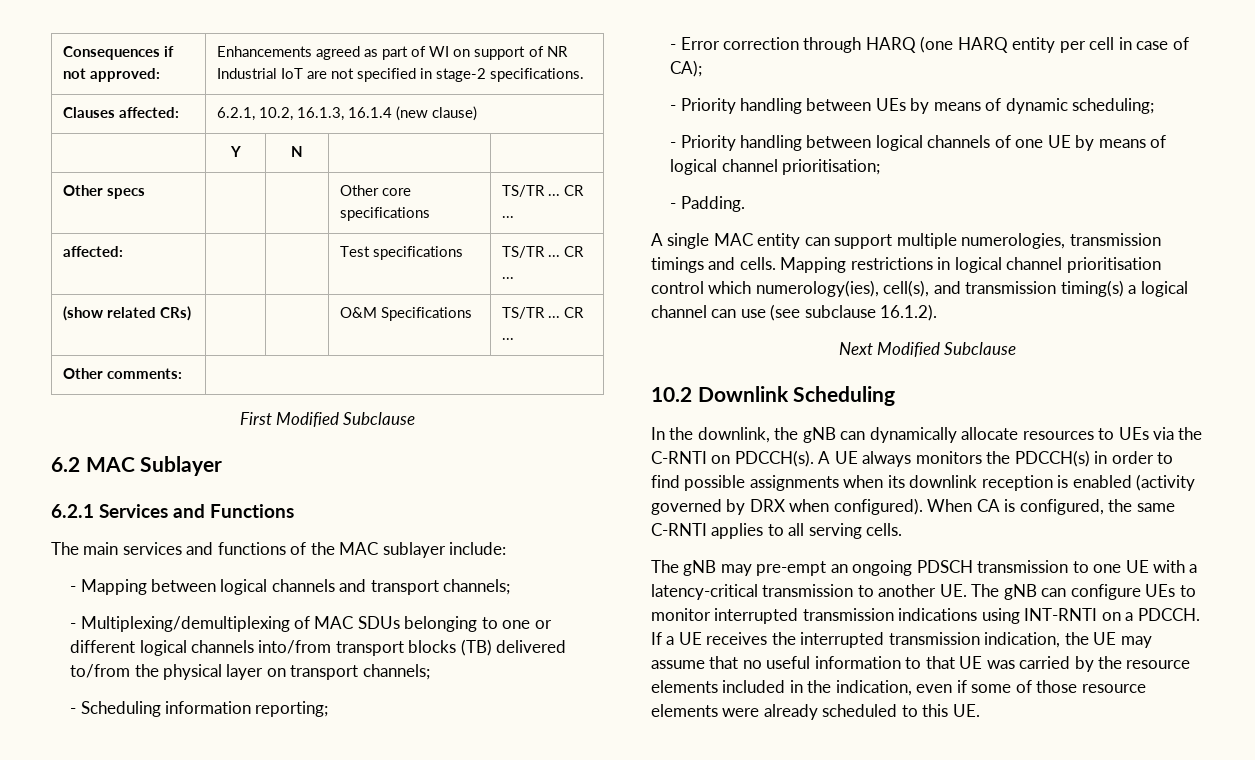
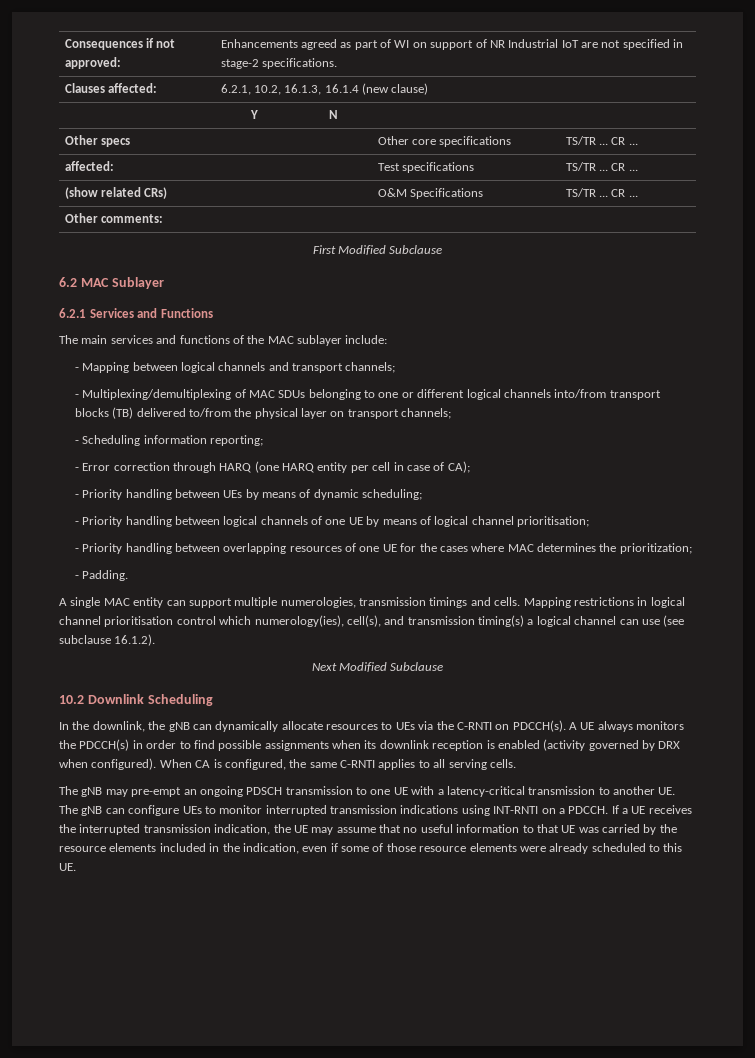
(880, 167) none -> [74,543,692,554] // - Priority handling between overlapping resources of one UE for the cases where MAC determines the prioritization;

